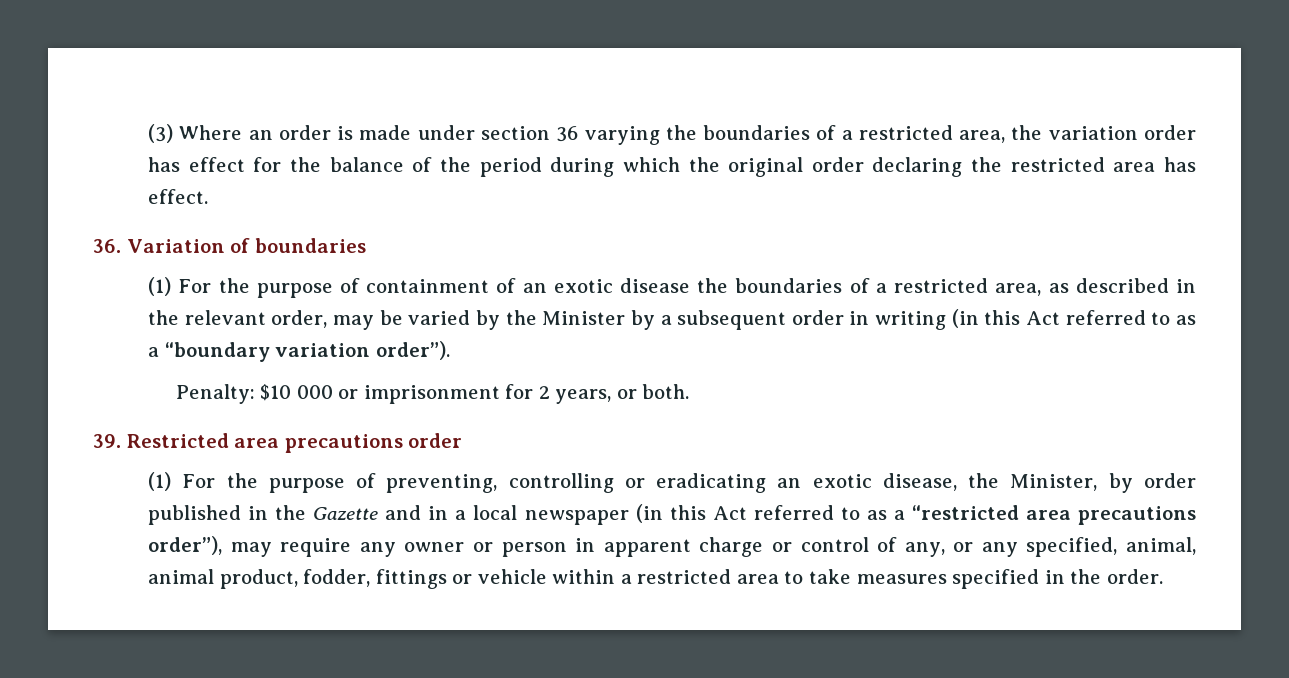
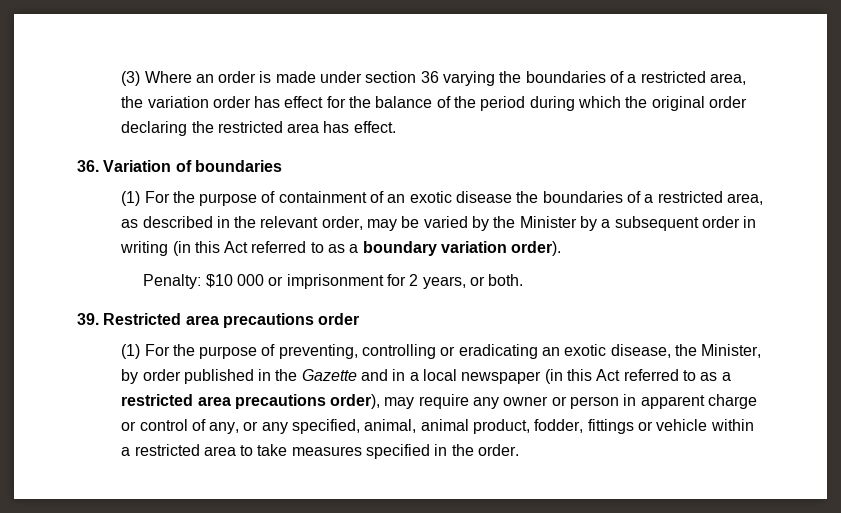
[164,341,450,362] “boundary variation order”). -> [362,241,562,256] boundary variation order).
[911,505,1197,525] [148,536,223,555] “restricted area precautions order”), -> [121,394,381,409] restricted area precautions order),

